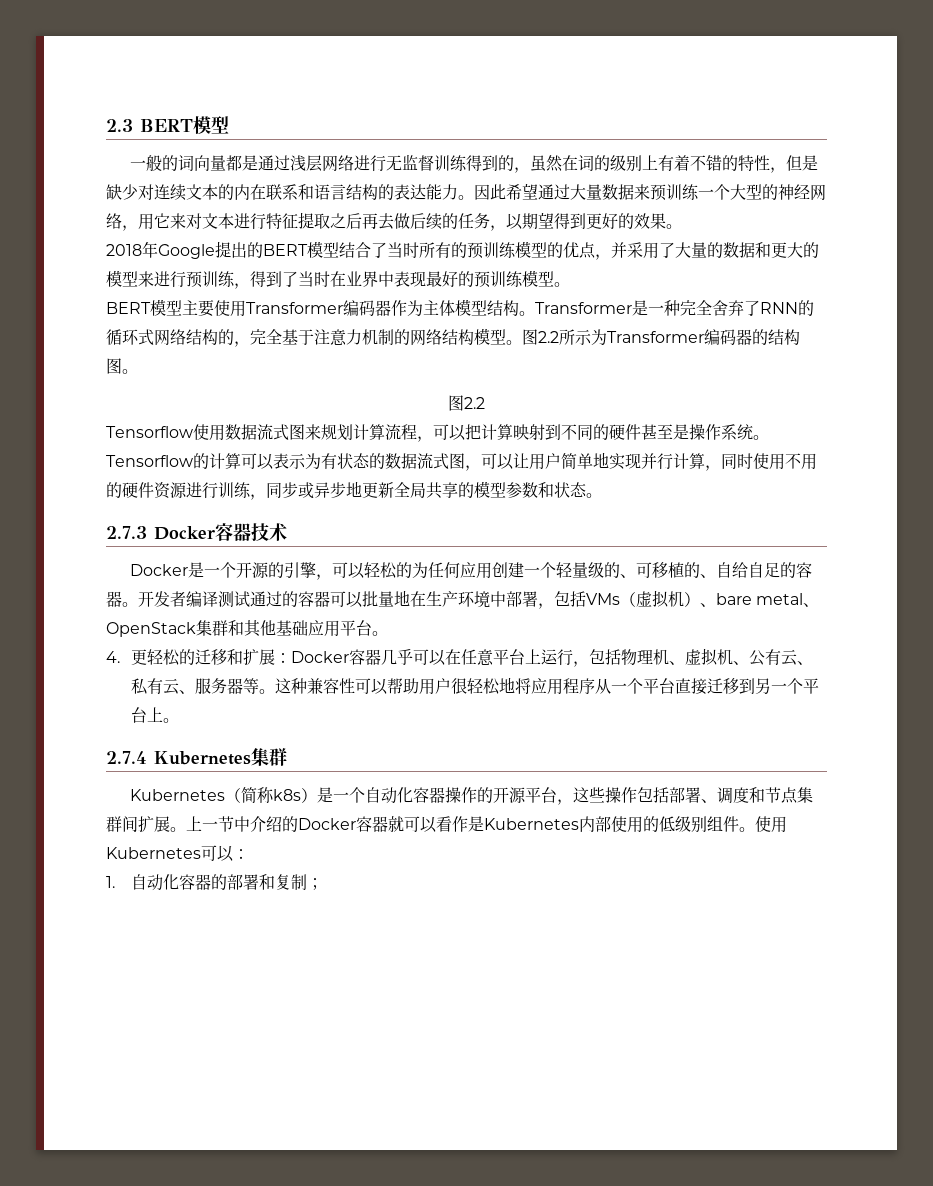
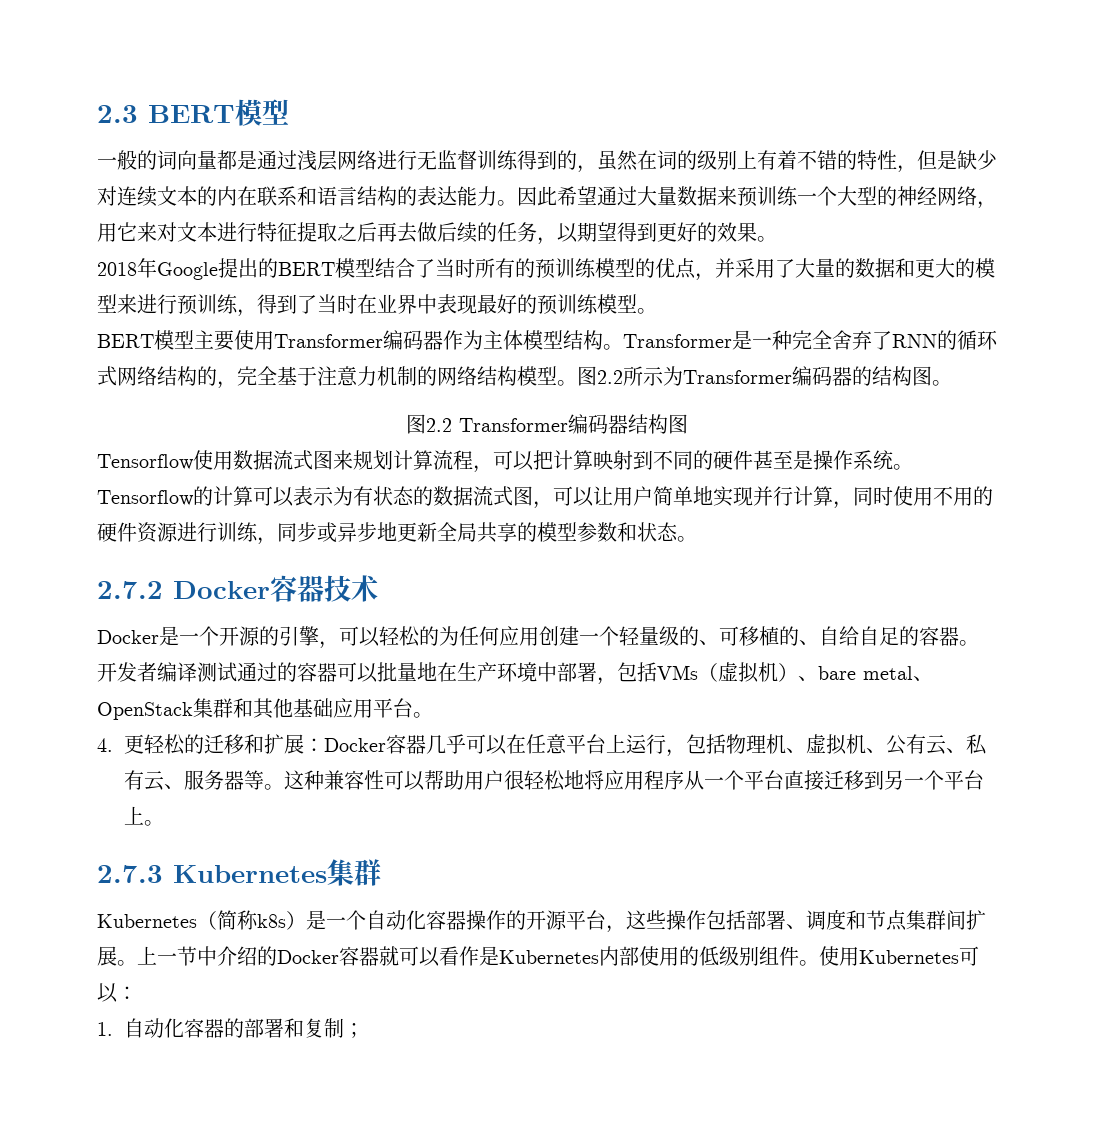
(485, 403) none -> [459,414,688,434] Transformer编码器结构图
[106,526,147,539] 2.7.3 -> [97,581,163,599] 2.7.2
[106,751,147,764] 2.7.4 -> [97,865,163,883] 2.7.3

